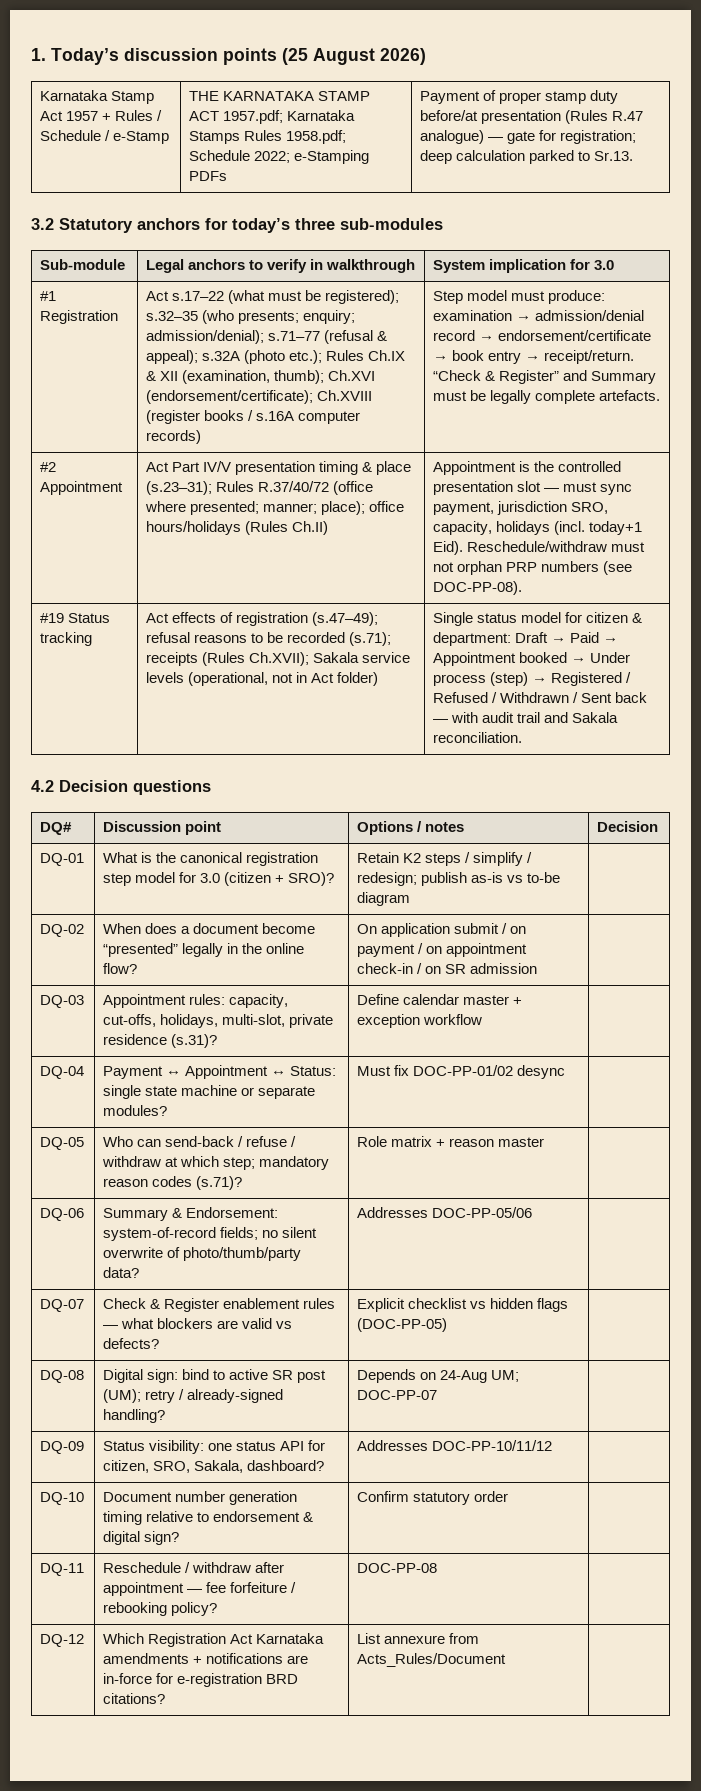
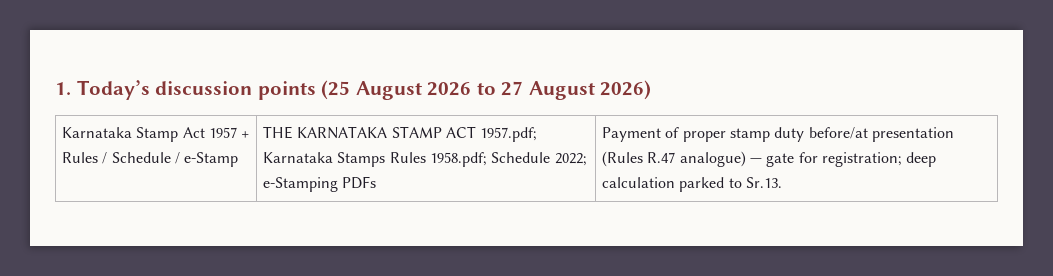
(375, 56) none -> [427,81,595,100] 2026 to 27 August
[31,218,443,233] [40,259,126,270] [146,259,416,273] [433,259,615,273] [40,291,57,301] [40,310,119,324] [146,290,400,304] [146,310,356,324] [146,330,388,344] [146,350,406,364] [146,370,376,384] [146,390,373,404] [146,410,361,424] [146,430,202,444] [433,290,606,304] [433,310,645,321] [433,330,652,341] [433,350,635,364] [433,370,657,384] [433,390,661,404] [40,462,57,472] [40,481,124,495] [146,461,412,475] [146,481,374,495] [145,501,405,515] [146,521,329,535] [433,461,622,475] [433,481,633,495] [433,501,609,515] [433,521,643,535] [433,541,646,555] [433,561,633,575] [433,581,523,595] [40,613,111,623] [40,632,93,646] [146,612,379,626] [146,632,392,646] [146,652,411,666] [146,672,379,686] [433,612,643,626] [433,632,619,646] [433,652,631,666] [433,672,632,686] [433,692,648,703] [433,712,619,723] [433,732,523,743] [31,780,211,795] [40,822,73,835] [103,821,222,835] [357,821,465,835] [597,821,659,832] [40,853,85,866] [103,852,319,866] [103,872,335,886] [357,852,533,866] [357,872,561,886] [357,892,411,906] [40,924,85,937] [103,923,316,934] [103,943,305,957] [103,963,138,974] [357,923,527,937] [357,943,528,957] [357,963,538,974] [40,995,85,1008] [103,994,289,1008] [103,1014,334,1028] [103,1034,218,1048] [357,994,523,1005] [357,1014,483,1028] [40,1066,85,1079] [103,1065,337,1079] [103,1085,316,1099] [103,1105,168,1116] [357,1065,566,1079] [40,1137,85,1150] [103,1136,297,1147] [102,1156,330,1170] [103,1176,243,1190] [357,1136,545,1147] [40,1208,85,1221] [103,1207,279,1221] [103,1227,318,1241] [103,1247,302,1261] [103,1267,140,1278] [357,1207,533,1218] [40,1299,85,1312] [103,1298,336,1312] [103,1318,293,1329] [103,1338,160,1349] [357,1298,569,1312] [357,1318,448,1332] [40,1370,85,1383] [103,1369,327,1383] [103,1389,284,1403] [103,1409,166,1423] [357,1369,520,1383] [357,1390,438,1400] [40,1441,85,1454] [103,1440,326,1454] [103,1460,325,1473] [357,1440,553,1451] [40,1492,85,1505] [103,1491,298,1505] [103,1511,314,1525] [103,1531,180,1545] [357,1491,509,1505] [40,1563,85,1576] [103,1562,285,1573] [103,1582,297,1596] [103,1602,218,1616] [357,1563,438,1573] [40,1634,85,1647] [103,1633,325,1647] [103,1653,309,1664] [103,1673,299,1687] [103,1693,166,1704] [357,1633,480,1644] [357,1653,507,1667] // 3.2 Statutory anchors for today’s three sub-modules // Sub-module | Legal anchors to verify in walkthrough | System implication for 3.0 // #1 Registration | Act s.17–22 (what must be registered); s.32–35 (who presents; enquiry; admission/denial); s.71–77 (refusal & appeal); s.32A (photo etc.); Rules Ch.IX & XII (examination, thumb); Ch.XVI (endorsement/certificate); Ch.XVIII (register books / s.16A computer records) | Step model must produce: examination → admission/denial record → endorsement/certificate → book entry → receipt/return. “Check & Register” and Summary must be legally complete artefacts. // #2 Appointment | Act Part IV/V presentation timing & place (s.23–31); Rules R.37/40/72 (office where presented; manner; place); office hours/holidays (Rules Ch.II) | Appointment is the controlled presentation slot — must sync payment, jurisdiction SRO, capacity, holidays (incl. today+1 Eid). Reschedule/withdraw must not orphan PRP numbers (see DOC-PP-08). // #19 Status tracking | Act effects of registration (s.47–49); refusal reasons to be recorded (s.71); receipts (Rules Ch.XVII); Sakala service levels (operational, not in Act folder) | Single status model for citizen & department: Draft → Paid → Appointment booked → Under process (step) → Registered / Refused / Withdrawn / Sent back — with audit trail and Sakala reconciliation. // 4.2 Decision questions // DQ# | Discussion point | Options / notes | Decision // DQ-01 | What is the canonical registration step model for 3.0 (citizen + SRO)? | Retain K2 steps / simplify / redesign; publish as-is vs to-be diagram | // DQ-02 | When does a document become “presented” legally in the online flow? | On application submit / on payment / on appointment check-in / on SR admission | // DQ-03 | Appointment rules: capacity, cut-offs, holidays, multi-slot, private residence (s.31)? | Define calendar master + exception workflow | // DQ-04 | Payment ↔ Appointment ↔ Status: single state machine or separate modules? | Must fix DOC-PP-01/02 desync | // DQ-05 | Who can send-back / refuse / withdraw at which step; mandatory reason codes (s.71)? | Role matrix + reason master | // DQ-06 | Summary & Endorsement: system-of-record fields; no silent overwrite of photo/thumb/party data? | Addresses DOC-PP-05/06 | // DQ-07 | Check & Register enablement rules — what blockers are valid vs defects? | Explicit checklist vs hidden flags (DOC-PP-05) | // DQ-08 | Digital sign: bind to active SR post (UM); retry / already-signed handling? | Depends on 24-Aug UM; DOC-PP-07 | // DQ-09 | Status visibility: one status API for citizen, SRO, Sakala, dashboard? | Addresses DOC-PP-10/11/12 | // DQ-10 | Document number generation timing relative to endorsement & digital sign? | Confirm statutory order | // DQ-11 | Reschedule / withdraw after appointment — fee forfeiture / rebooking policy? | DOC-PP-08 | // DQ-12 | Which Registration Act Karnataka amendments + notifications are in-force for e-registration BRD citations? | List annexure from Acts_Rules/Document | -> (783, 182) none

